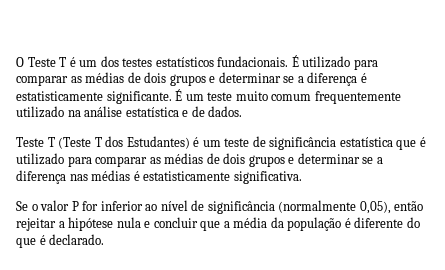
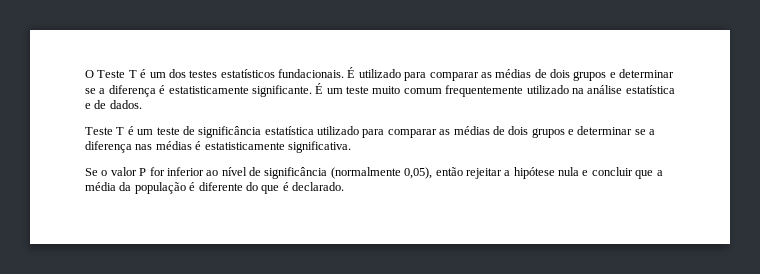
[58,136,190,149] (Teste T dos Estudantes) -> (125, 131) none
[396,137,426,150] que é -> (314, 130) none

